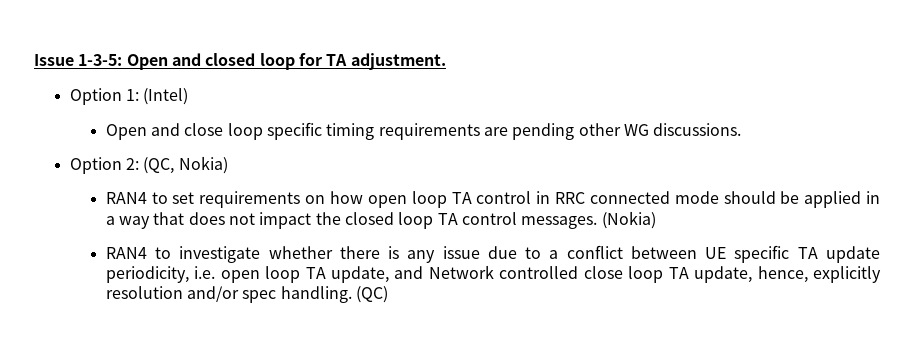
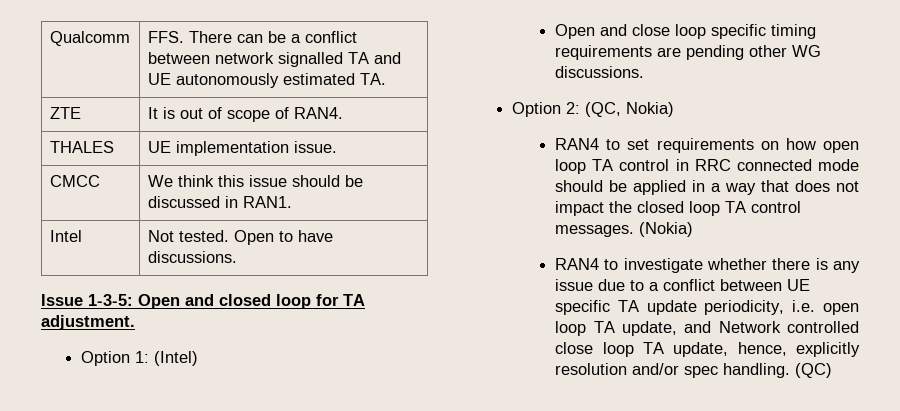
(34, 60) none -> [49,31,130,46] [147,31,357,43] [147,52,401,67] [147,73,386,88] [49,107,81,119] [147,107,343,122] [49,141,114,153] [147,141,337,156] [49,175,100,187] [147,175,363,187] [147,196,292,208] [49,230,82,242] [147,230,333,245] [147,251,237,263] Qualcomm | FFS. There can be a conflict between network signalled TA and UE autonomously estimated TA. // ZTE | It is out of scope of RAN4. // THALES | UE implementation issue. // CMCC | We think this issue should be discussed in RAN1. // Intel | Not tested. Open to have discussions. //

